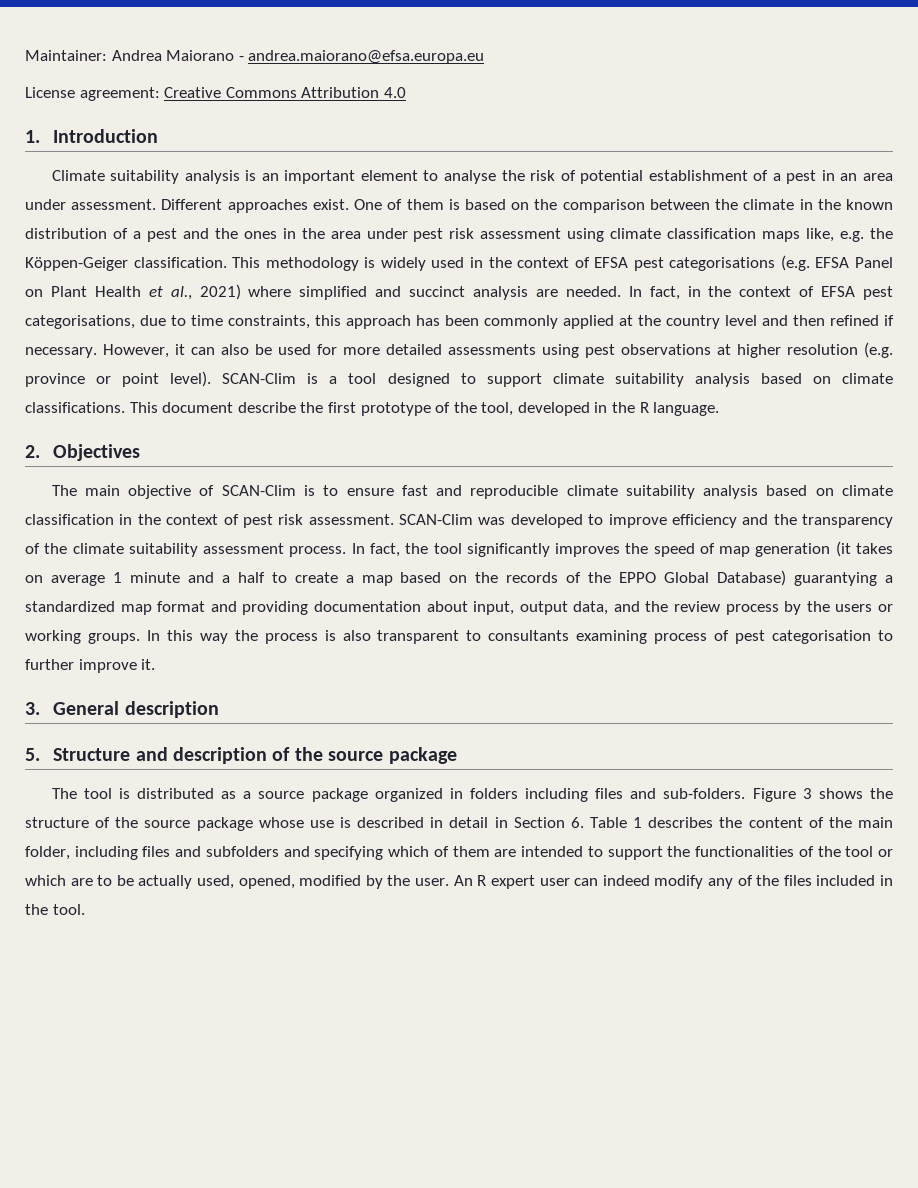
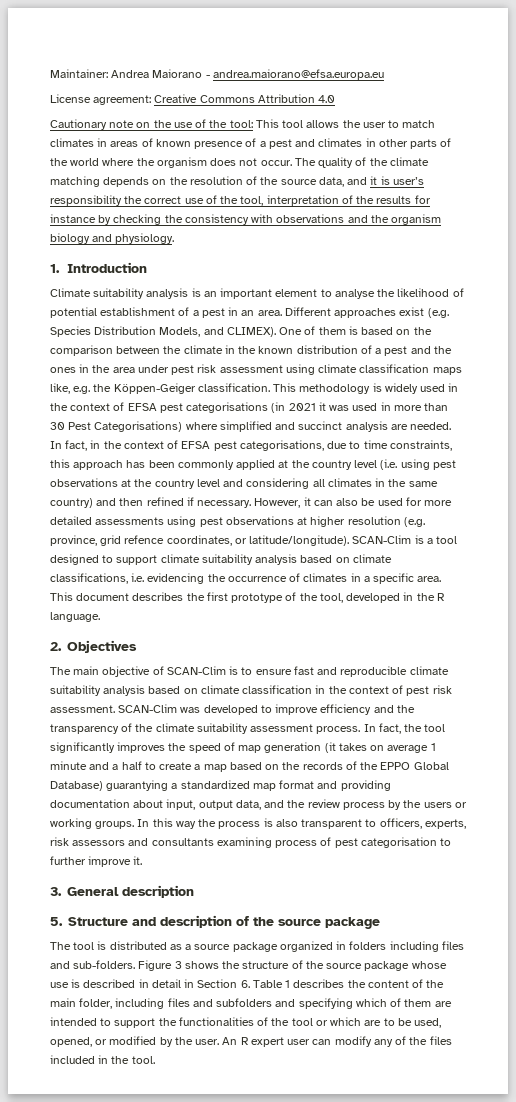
(406, 92) none -> [50,119,436,130] [50,138,452,149] [50,157,429,168] [50,176,424,187] [50,195,431,206] [50,214,442,225] [50,233,175,244] // Cautionary note on the use of the tool: This tool allows the user to match climates in areas of known presence of a pest and climates in other parts of the world where the organism does not occur. The quality of the climate matching depends on the resolution of the source data, and it is user’s responsibility the correct use of the tool, interpretation of the results for instance by checking the consistency with observations and the organism biology and physiology.
[530,170,556,181] risk -> [397,288,450,297] likelihood
[863,173,894,181] [25,199,349,213] area under assessment. Different approaches exist. -> [257,307,449,318] [50,326,276,337] area. Different approaches exist (e.g. Species Distribution Models, and CLIMEX).
[780,255,893,271] [25,284,241,300] (e.g. EFSA Panel on Plant Health et al., 2021) -> [271,402,449,413] [50,421,183,432] (in 2021 it was used in more than 30 Pest Categorisations)
(757, 320) none -> [380,459,456,470] [50,478,438,489] [50,498,93,508] (i.e. using pest observations at the country level and considering all climates in the same country)
[25,371,212,387] province or point level). -> [50,535,350,546] province, grid refence coordinates, or latitude/longitude).
[25,402,125,413] classifications. -> [50,573,442,584] classifications, i.e. evidencing the occurrence of climates in a specific area.
[237,402,296,413] describe -> [132,592,184,601] describes
(482, 635) none -> [379,818,466,829] [50,837,149,846] officers, experts, risk assessors and
[138,875,193,889] actually -> (412, 1022) none
(295, 882) none -> [95,1039,108,1045] or
[602,875,650,886] indeed -> (332, 1042) none

